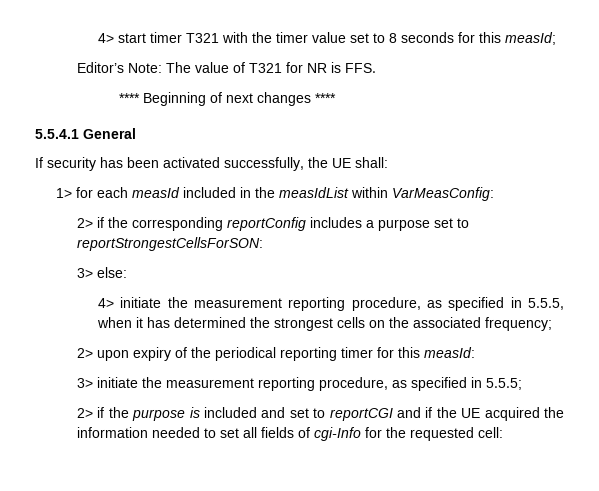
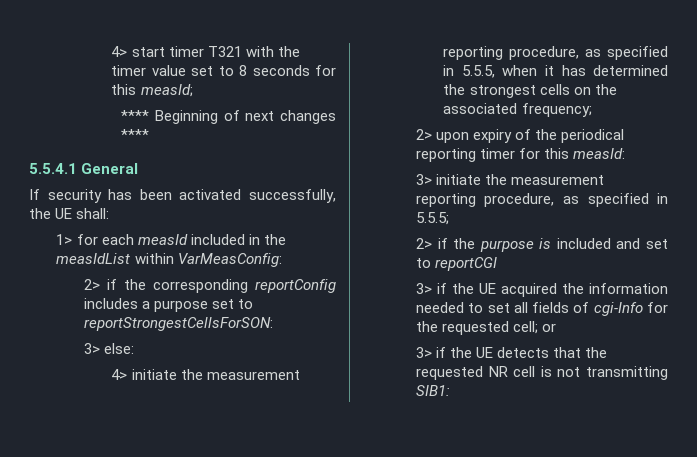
[77,62,377,73] // Editor’s Note: The value of T321 for NR is FFS. -> (193, 90) none
[397,407,422,418] and -> [415,283,432,294] // 3>
[478,427,504,438] cell: -> [513,321,557,334] [415,347,608,358] [415,366,668,380] [415,385,450,396] cell; or // 3> if the UE detects that the requested NR cell is not transmitting SIB1:

